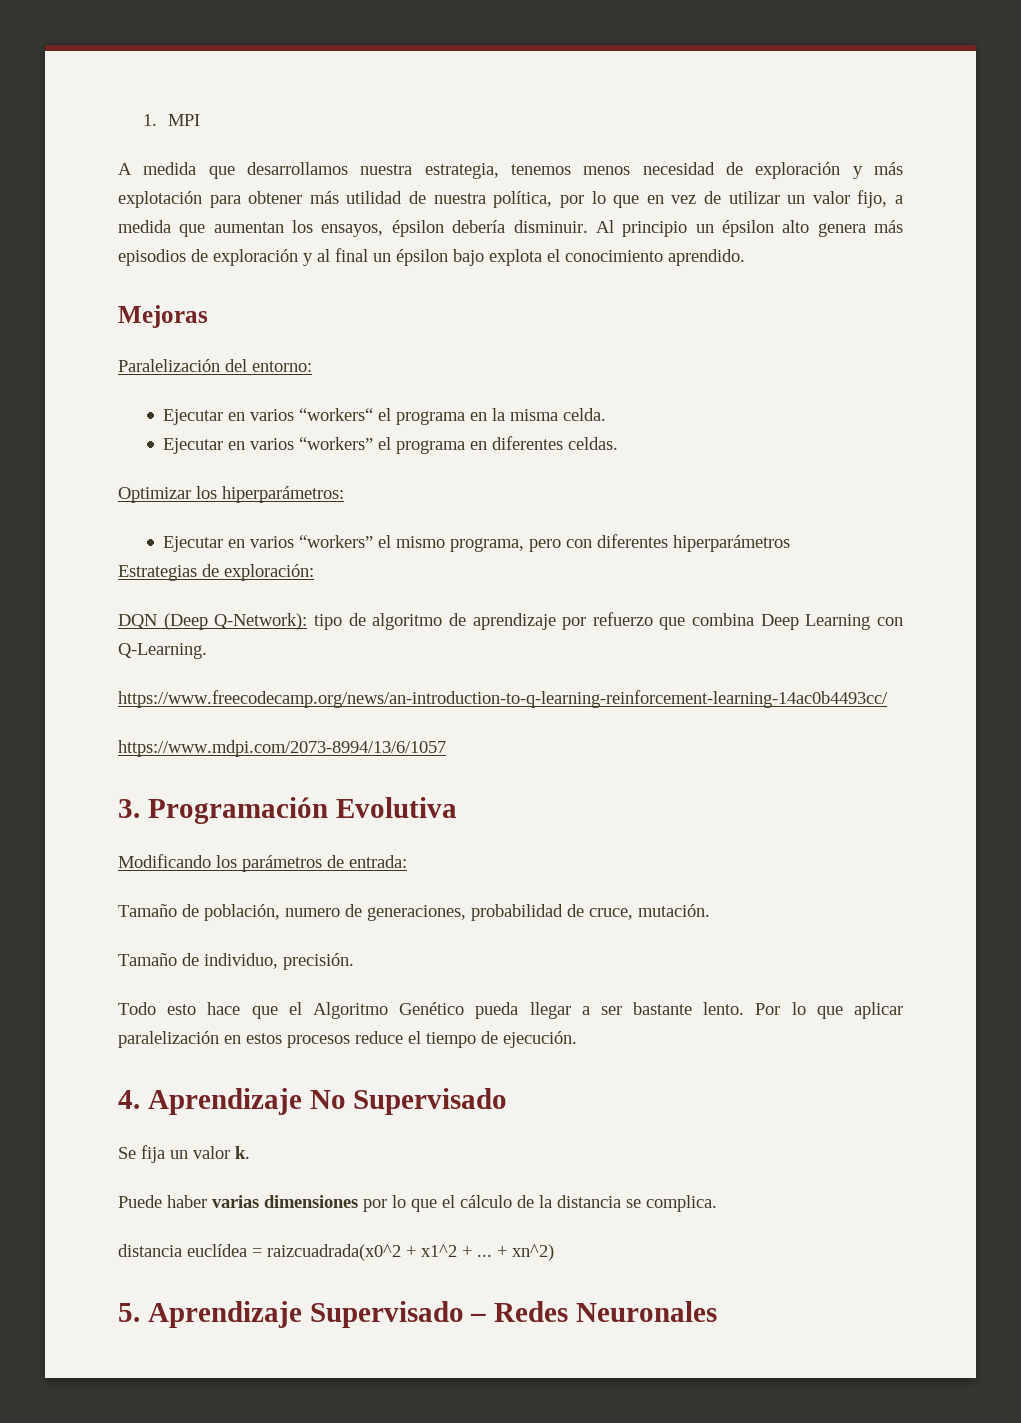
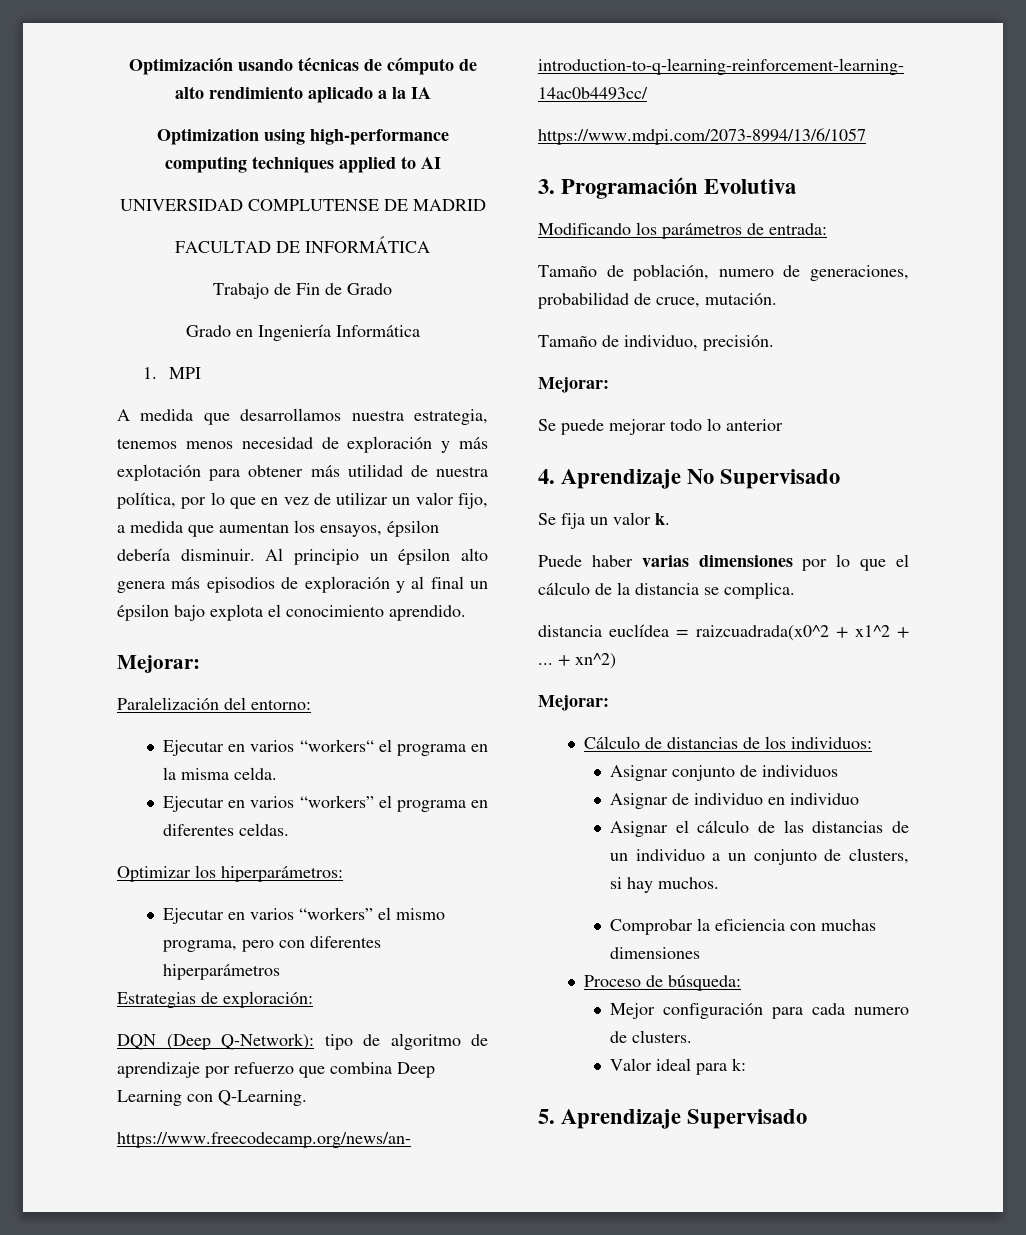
(143, 120) none -> [128,57,477,75] [174,86,431,103] [156,128,449,145] [164,156,441,173] [119,199,486,211] [175,236,430,253] [213,283,392,299] [185,324,420,341] Optimización usando técnicas de cómputo de alto rendimiento aplicado a la IA // Optimization using high-performance computing techniques applied to AI // UNIVERSIDAD COMPLUTENSE DE MADRID // FACULTAD DE INFORMÁTICA // Trabajo de Fin de Grado // Grado en Ingeniería Informática //
[118,305,208,328] Mejoras -> [117,655,200,673] Mejorar:
[118,1002,903,1019] [118,1031,577,1048] Todo esto hace que el Algoritmo Genético pueda llegar a ser bastante lento. Por lo que aplicar paralelización en estos procesos reduce el tiempo de ejecución. -> [538,377,609,393] [538,418,783,435] Mejorar: // Se puede mejorar todo lo anterior
(554, 1252) none -> [538,695,609,711] [584,736,873,749] [610,765,839,781] [610,793,860,809] [610,820,909,837] [610,848,909,865] [610,877,720,893] [610,918,877,935] [610,947,701,959] [584,975,742,991] [610,1003,909,1019] [610,1030,693,1043] [610,1058,747,1075] // Mejorar: // Cálculo de distancias de los individuos: // Asignar conjunto de individuos // Asignar de individuo en individuo // Asignar el cálculo de las distancias de un individuo a un conjunto de clusters, si hay muchos. // Comprobar la eficiencia con muchas dimensiones // Proceso de búsqueda: // Mejor configuración para cada numero de clusters. // Valor ideal para k:
[470,1301,718,1322] – Redes Neuronales -> (808, 1119) none

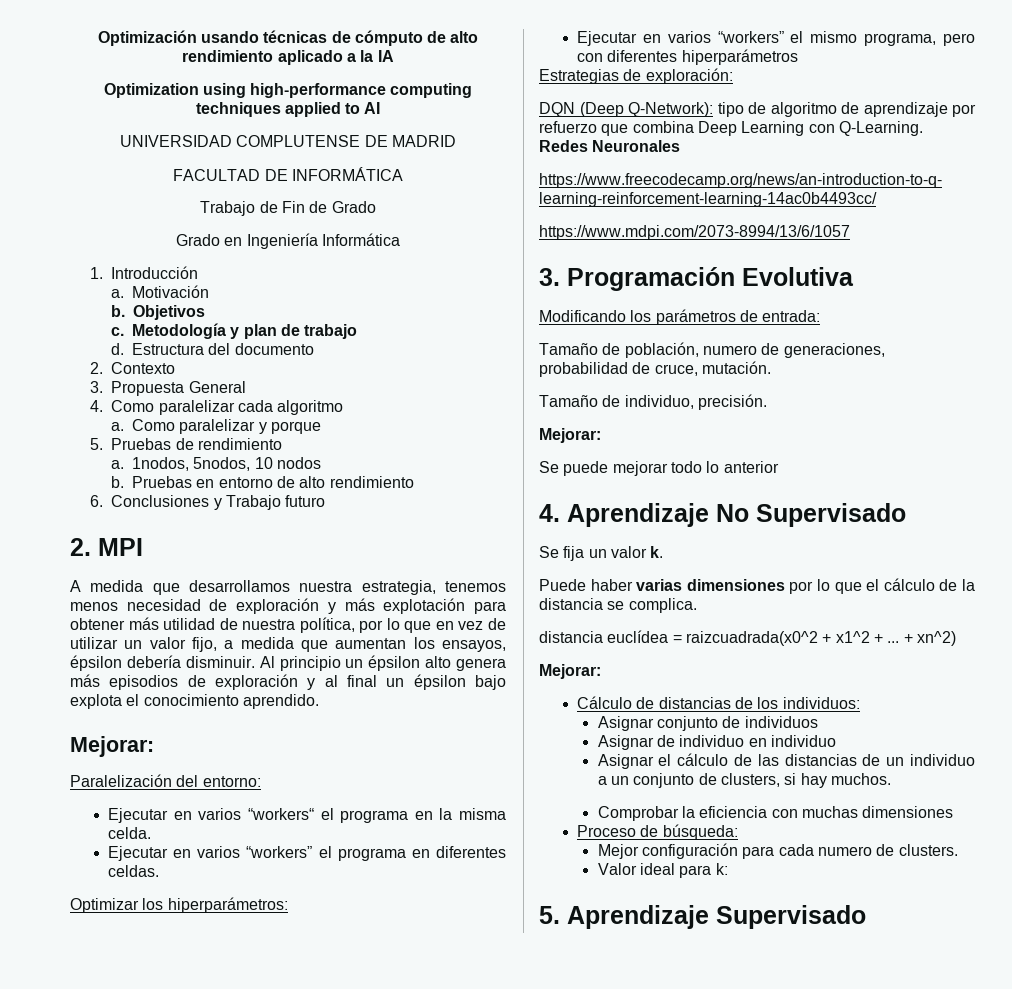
(158, 373) none -> [111,266,199,279] [110,285,209,298] [110,305,205,320] [110,323,358,339] [110,343,314,355] [90,362,176,374] [90,381,246,396] [90,400,344,415] [110,419,321,434] [90,438,283,450] [110,457,321,471] [110,476,414,488] [90,495,326,510] [70,538,91,556] Introducción // a. Motivación // b. Objetivos // c. Metodología y plan de trabajo // d. Estructura del documento // 2. Contexto // 3. Propuesta General // 4. Como paralelizar cada algoritmo // a. Como paralelizar y porque // 5. Pruebas de rendimiento // a. 1nodos, 5nodos, 10 nodos // b. Pruebas en entorno de alto rendimiento // 6. Conclusiones y Trabajo futuro // 2.
(307, 1098) none -> [539,140,681,152] Redes Neuronales

